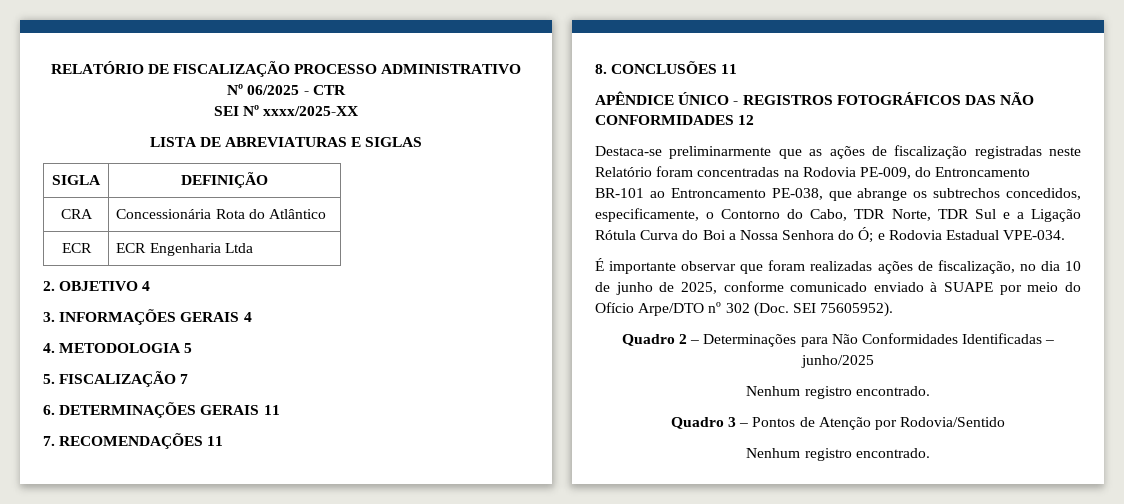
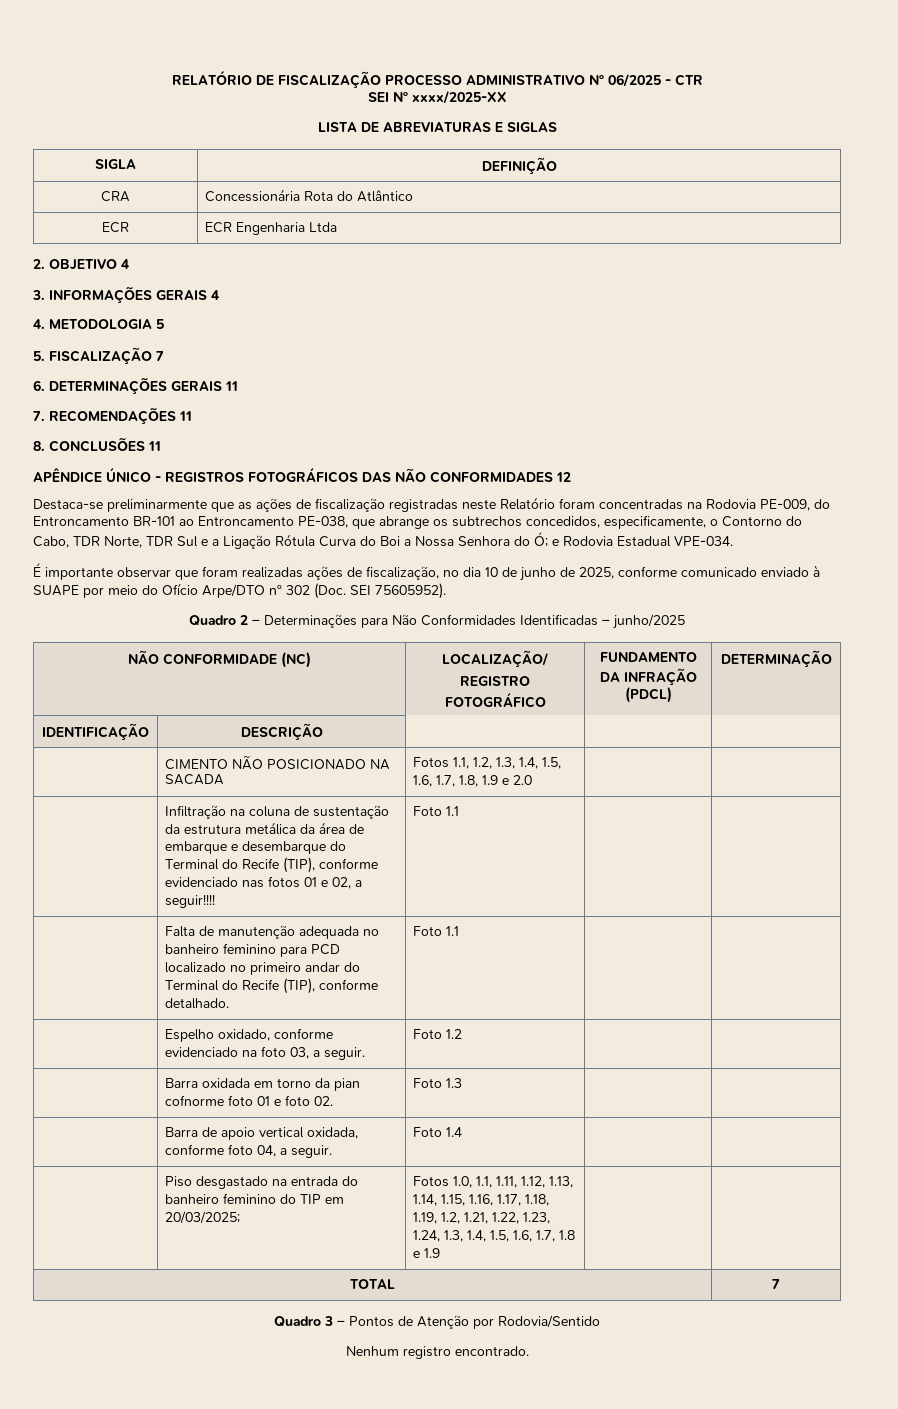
[746,386,930,399] // Nenhum registro encontrado. -> [127,650,311,668] [442,650,548,667] [460,676,530,686] [444,692,546,708] [599,652,697,662] [599,668,697,685] [624,687,672,703] [720,650,832,667] [42,723,149,740] [240,723,323,740] [165,755,391,770] [165,774,225,785] [413,757,562,769] [413,775,533,787] [165,805,390,819] [165,822,365,835] [165,841,347,854] [165,857,379,873] [165,876,363,889] [165,894,216,908] [413,806,460,816] [165,925,380,939] [165,943,341,957] [165,962,361,975] [165,978,379,994] [165,998,230,1009] [413,926,460,936] [165,1028,334,1042] [165,1046,366,1060] [413,1029,463,1039] [165,1078,361,1091] [165,1095,334,1106] [413,1078,463,1088] [165,1127,359,1140] [165,1144,333,1158] [413,1127,463,1137] [165,1176,359,1189] [165,1193,345,1204] [165,1211,241,1224] [413,1176,574,1188] [413,1194,550,1206] [413,1212,551,1224] [413,1230,576,1242] [413,1248,441,1258] [350,1279,395,1289] [772,1279,780,1289] // NÃO CONFORMIDADE (NC) | LOCALIZAÇÃO/ // REGISTRO FOTOGRÁFICO | FUNDAMENTO DA INFRAÇÃO (PDCL) | DETERMINAÇÃO // IDENTIFICAÇÃO | DESCRIÇÃO | | | // | CIMENTO NÃO POSICIONADO NA SACADA | Fotos 1.1, 1.2, 1.3, 1.4, 1.5, 1.6, 1.7, 1.8, 1.9 e 2.0 | | // | Infiltração na coluna de sustentação da estrutura metálica da área de embarque e desembarque do Terminal do Recife (TIP), conforme evidenciado nas fotos 01 e 02, a seguir!!!! | Foto 1.1 | | // | Falta de manutenção adequada no banheiro feminino para PCD localizado no primeiro andar do Terminal do Recife (TIP), conforme detalhado. | Foto 1.1 | | // | Espelho oxidado, conforme evidenciado na foto 03, a seguir. | Foto 1.2 | | // | Barra oxidada em torno da pian cofnorme foto 01 e foto 02. | Foto 1.3 | | // | Barra de apoio vertical oxidada, conforme foto 04, a seguir. | Foto 1.4 | | // | Piso desgastado na entrada do banheiro feminino do TIP em 20/03/2025; | Fotos 1.0, 1.1, 1.11, 1.12, 1.13, 1.14, 1.15, 1.16, 1.17, 1.18, 1.19, 1.2, 1.21, 1.22, 1.23, 1.24, 1.3, 1.4, 1.5, 1.6, 1.7, 1.8 e 1.9 | | // TOTAL | 7

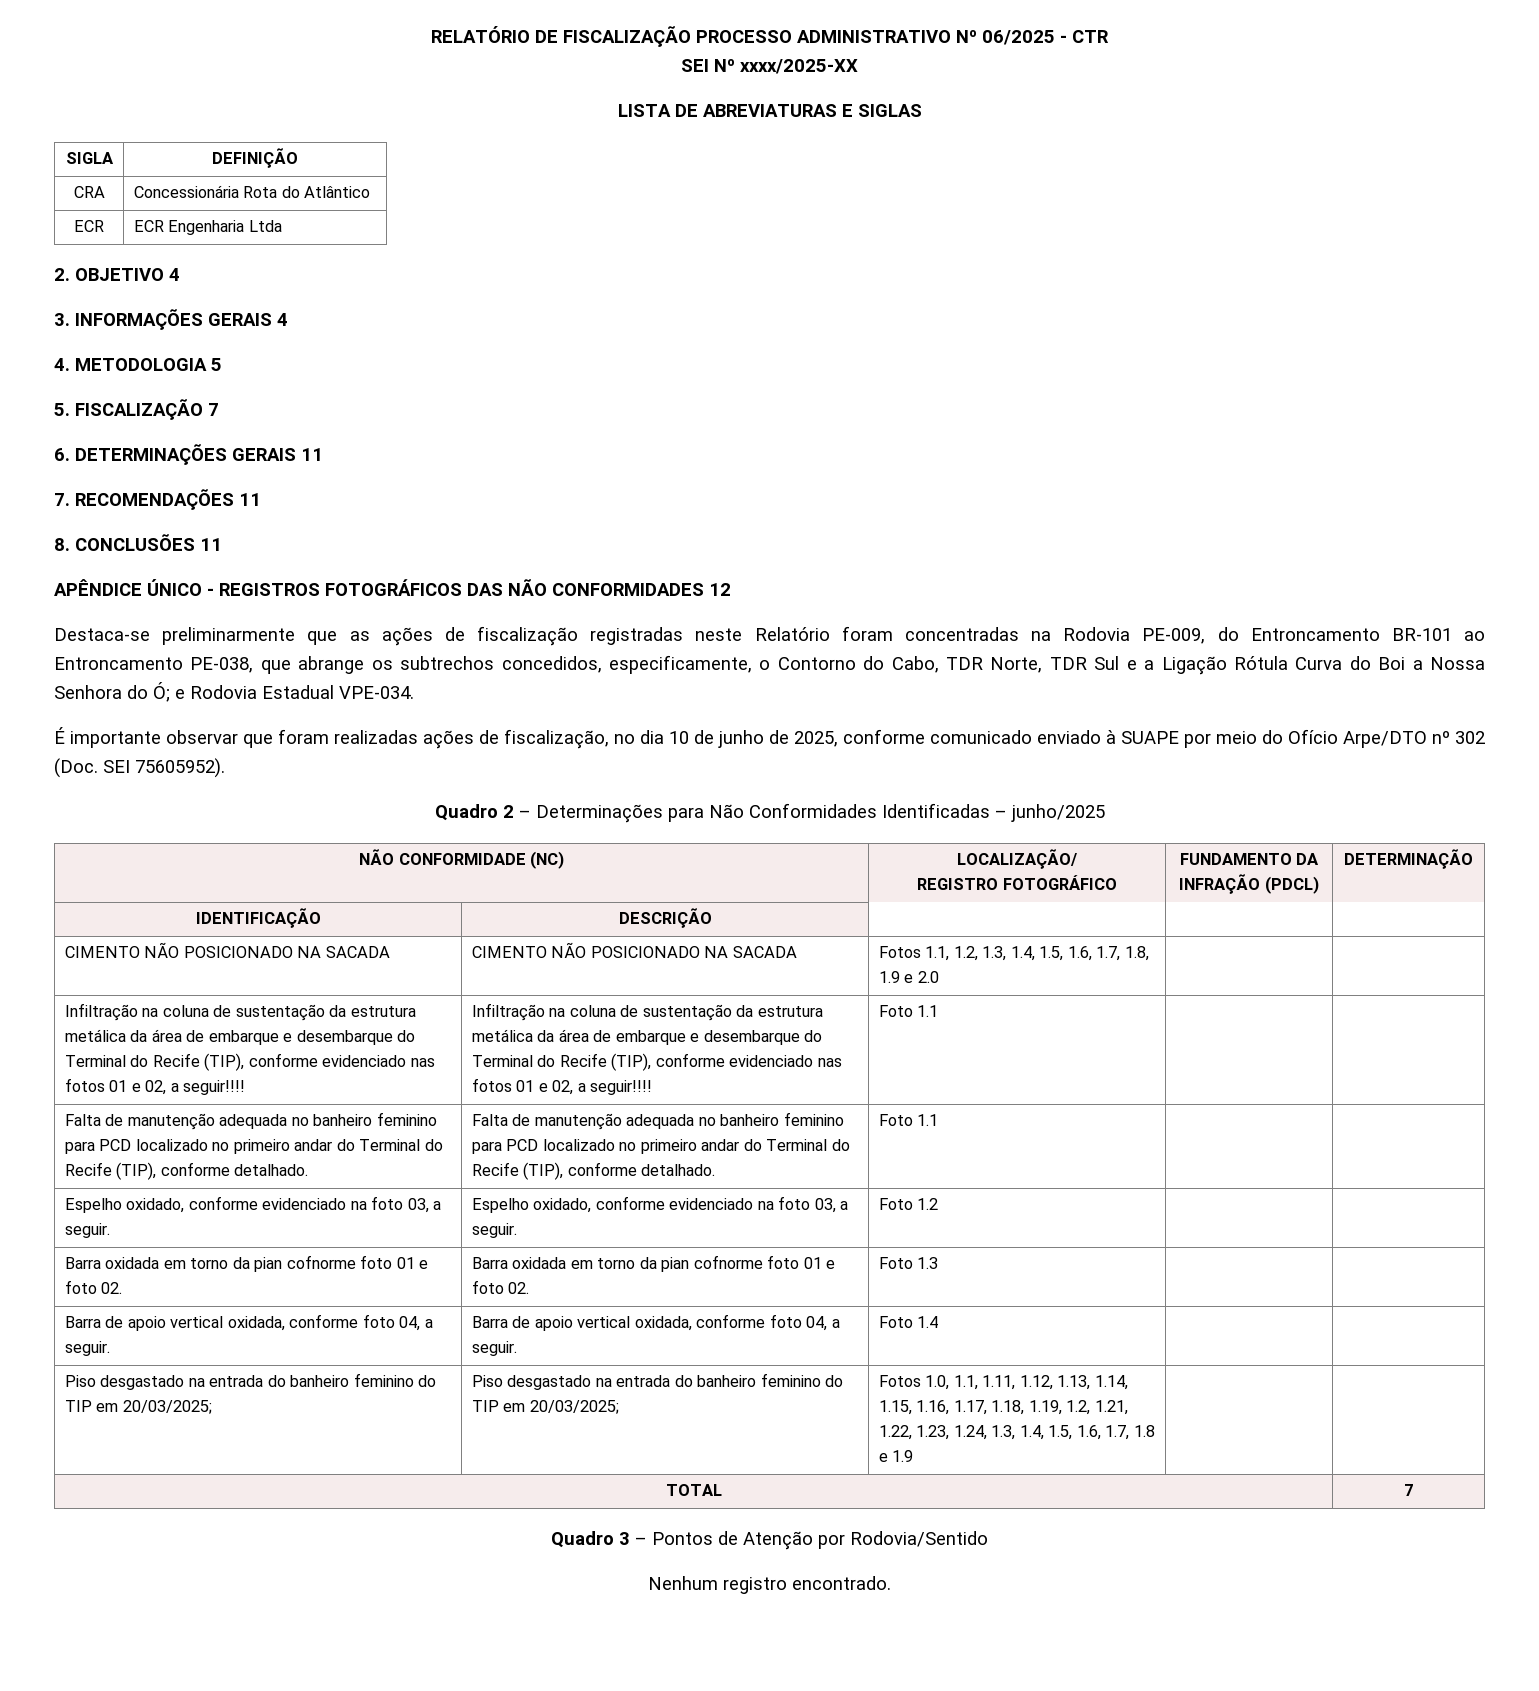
(323, 731) none -> [64,942,390,958] CIMENTO NÃO POSICIONADO NA SACADA
(533, 780) none -> [64,1003,416,1021] [64,1029,416,1045] [64,1053,435,1071] [64,1078,246,1095] Infiltração na coluna de sustentação da estrutura metálica da área de embarque e desembarque do Terminal do Recife (TIP), conforme evidenciado nas fotos 01 e 02, a seguir!!!!
(460, 811) none -> [64,1112,437,1130] [64,1139,443,1154] [64,1162,309,1180] Falta de manutenção adequada no banheiro feminino para PCD localizado no primeiro andar do Terminal do Recife (TIP), conforme detalhado.
(460, 931) none -> [64,1196,442,1213] [64,1223,110,1238] Espelho oxidado, conforme evidenciado na foto 03, a seguir.
(463, 1034) none -> [64,1255,428,1272] [64,1280,123,1294] Barra oxidada em torno da pian cofnorme foto 01 e foto 02.
(463, 1083) none -> [64,1314,433,1331] [64,1341,110,1356] Barra de apoio vertical oxidada, conforme foto 04, a seguir.
(463, 1132) none -> [64,1373,437,1390] [64,1400,212,1414] Piso desgastado na entrada do banheiro feminino do TIP em 20/03/2025;

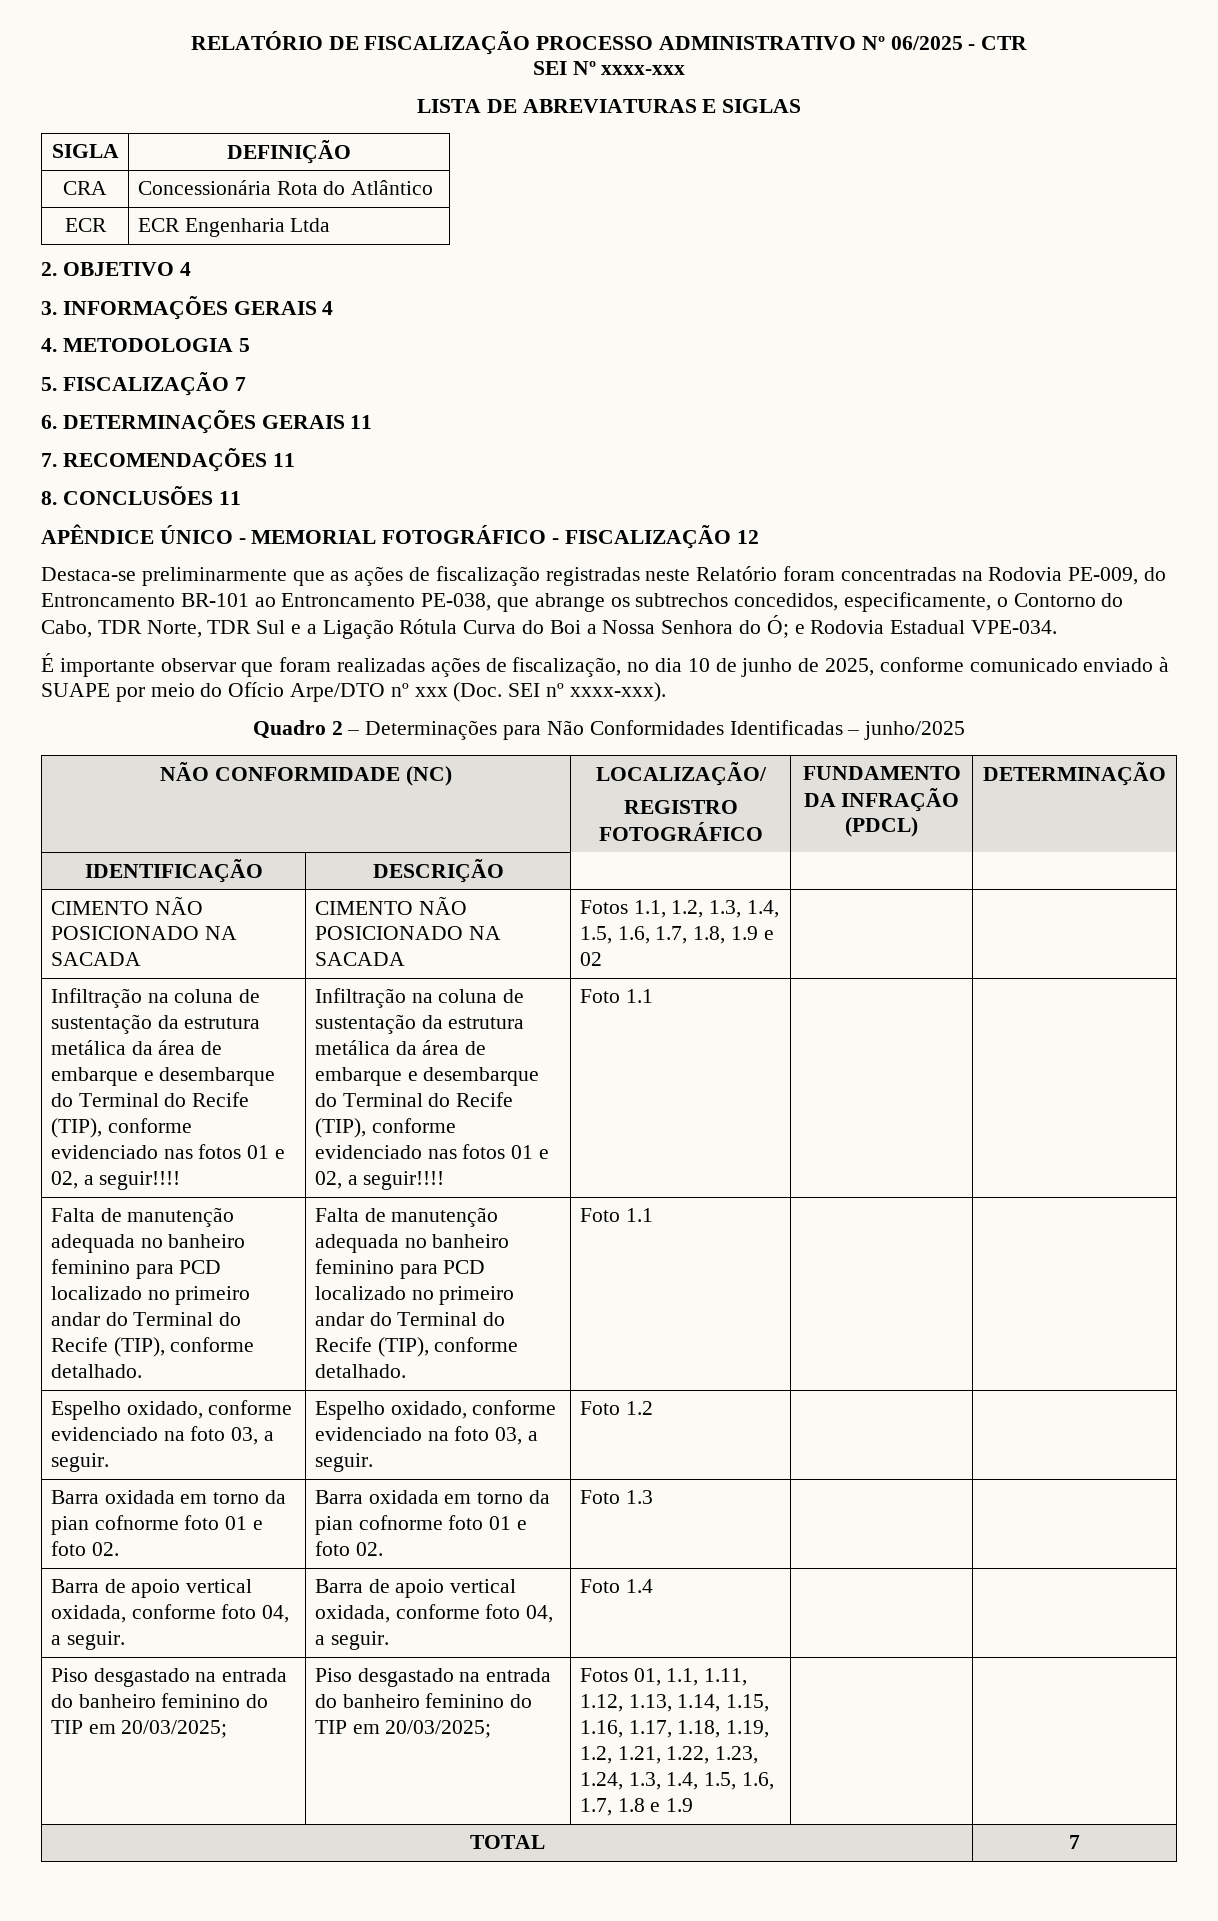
[740,59,858,74] xxxx/2025-XX -> [601,65,686,75] xxxx-xxx
[219,579,704,596] REGISTROS FOTOGRÁFICOS DAS NÃO CONFORMIDADES -> [251,525,731,549] MEMORIAL FOTOGRÁFICO - FISCALIZAÇÃO
[1455,731,1485,744] 302 -> [414,687,448,697] xxx
[135,758,225,778] 75605952). -> [546,682,666,702] nº xxxx-xxx).
[917,971,939,983] 2.0 -> [579,952,602,966] 02
[925,1375,950,1390] 1.0, -> [633,1668,661,1686] 01,
[551,1531,988,1550] [648,1576,891,1594] // Quadro 3 – Pontos de Atenção por Rodovia/Sentido // Nenhum registro encontrado. -> (1080, 1842) none

